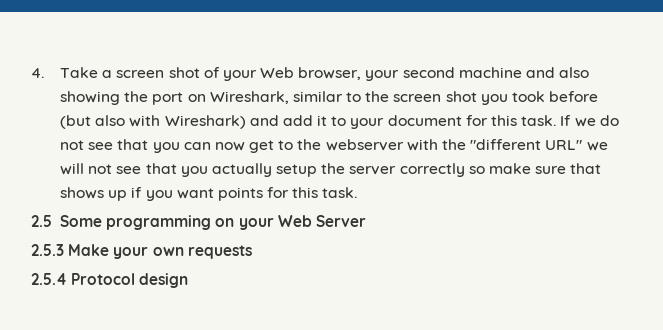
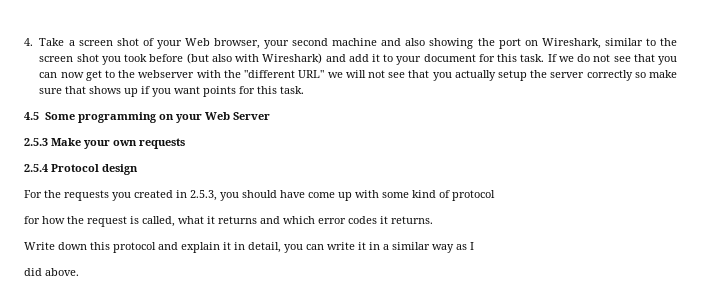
[31,215,52,227] 2.5 -> [24,112,39,120] 4.5
(189, 280) none -> [24,190,495,201] [24,216,433,227] [24,242,474,253] [24,268,79,276] // For the requests you created in 2.5.3, you should have come up with some kind of protocol // for how the request is called, what it returns and which error codes it returns. // Write down this protocol and explain it in detail, you can write it in a similar way as I // did above.

